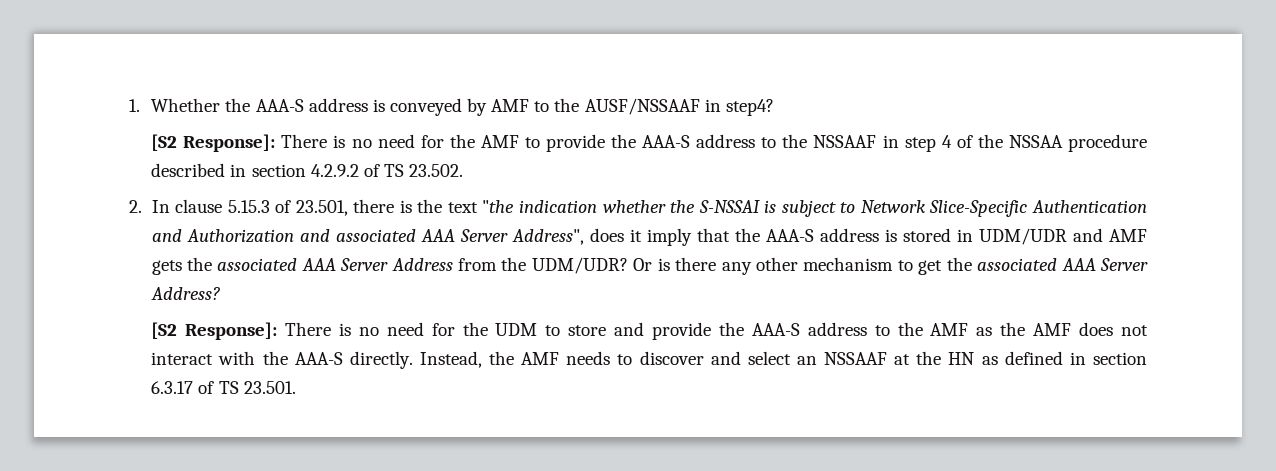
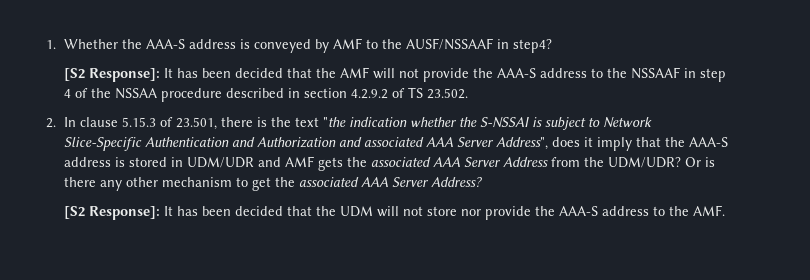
[281,134,540,148] There is no need for the AMF to -> [164,67,420,79] It has been decided that the AMF will not
[285,322,1148,340] [151,351,1147,369] [151,381,296,394] There is no need for the UDM to store and provide the AAA-S address to the AMF as the AMF does not interact with the AAA-S directly. Instead, the AMF needs to discover and select an NSSAAF at the HN as defined in section 6.3.17 of TS 23.501. -> [164,205,726,220] It has been decided that the UDM will not store nor provide the AAA-S address to the AMF.

